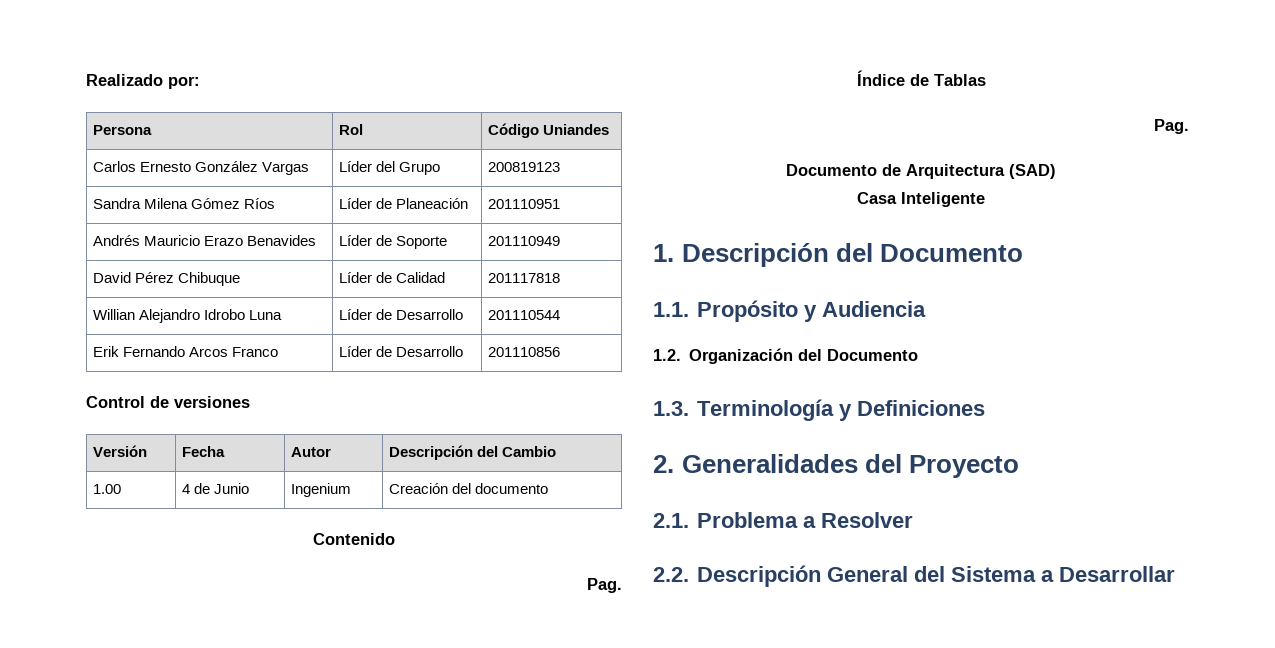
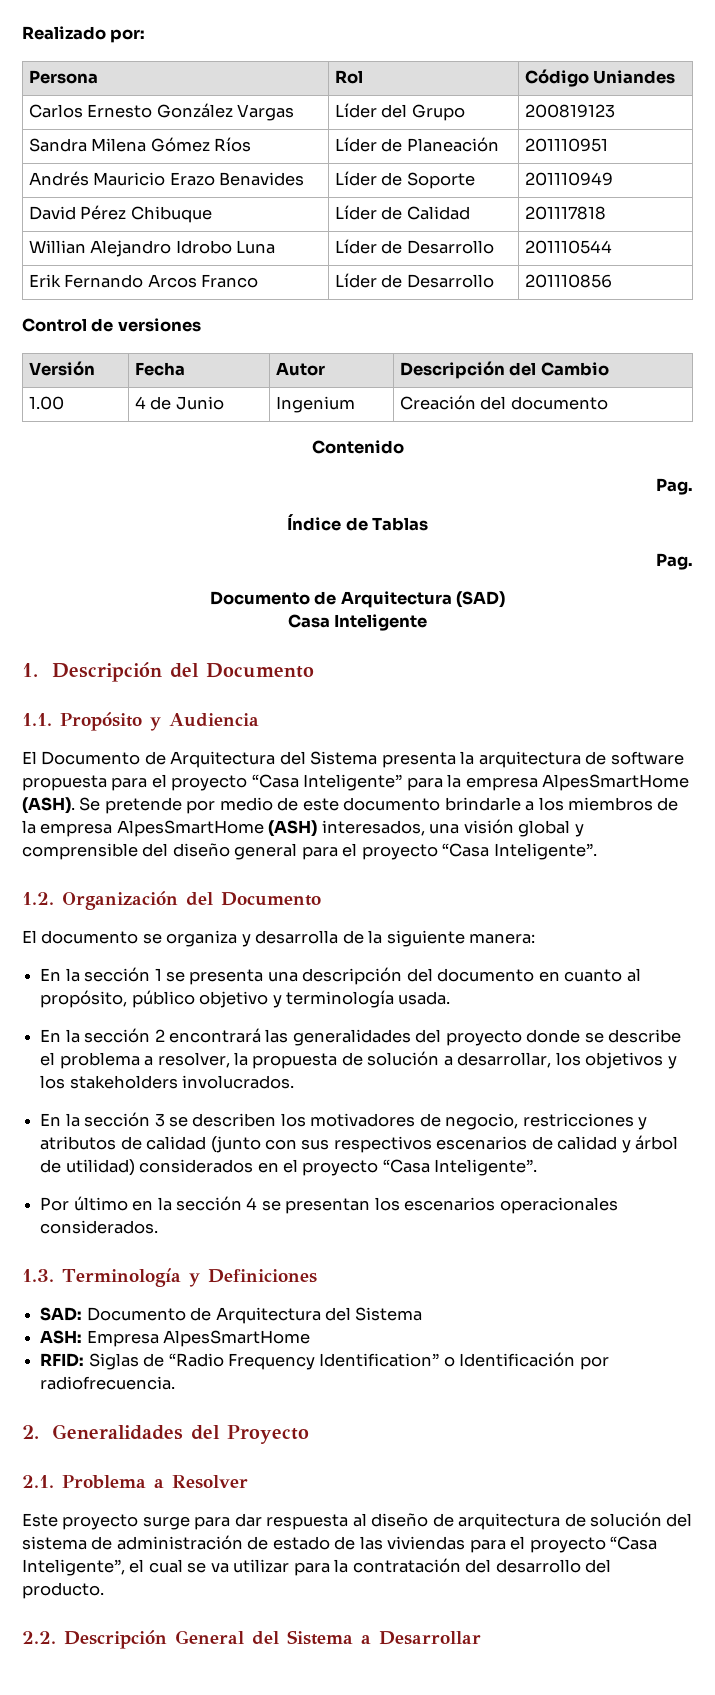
[653,348,919,364] [653,399,986,421] 1.2. Organización del Documento // 1.3. Terminología y Definiciones -> [22,751,684,768] [22,774,690,791] [22,797,679,814] [22,819,584,837] [22,843,597,860] [22,891,322,910] [22,930,536,947] [40,967,641,985] [40,990,451,1008] [40,1028,682,1046] [40,1051,677,1069] [40,1075,295,1089] [40,1112,648,1130] [40,1135,679,1153] [40,1159,538,1176] [40,1196,618,1214] [40,1220,159,1234] [22,1268,318,1287] [40,1307,423,1324] [40,1330,311,1347] [40,1352,609,1370] [40,1376,176,1390] El Documento de Arquitectura del Sistema presenta la arquitectura de software propuesta para el proyecto “Casa Inteligente” para la empresa AlpesSmartHome (ASH). Se pretende por medio de este documento brindarle a los miembros de la empresa AlpesSmartHome (ASH) interesados, una visión global y comprensible del diseño general para el proyecto “Casa Inteligente”. // 1.2. Organización del Documento // El documento se organiza y desarrolla de la siguiente manera: // En la sección 1 se presenta una descripción del documento en cuanto al propósito, público objetivo y terminología usada. // En la sección 2 encontrará las generalidades del proyecto donde se describe el problema a resolver, la propuesta de solución a desarrollar, los objetivos y los stakeholders involucrados. // En la sección 3 se describen los motivadores de negocio, restricciones y atributos de calidad (junto con sus respectivos escenarios de calidad y árbol de utilidad) considerados en el proyecto “Casa Inteligente”. // Por último en la sección 4 se presentan los escenarios operacionales considerados. // 1.3. Terminología y Definiciones // SAD: Documento de Arquitectura del Sistema // ASH: Empresa AlpesSmartHome // RFID: Siglas de “Radio Frequency Identification” o Identificación por radiofrecuencia.
(914, 520) none -> [22,1512,693,1530] [22,1535,658,1553] [22,1558,612,1576] [22,1582,104,1599] // Este proyecto surge para dar respuesta al diseño de arquitectura de solución del sistema de administración de estado de las viviendas para el proyecto “Casa Inteligente”, el cual se va utilizar para la contratación del desarrollo del producto.

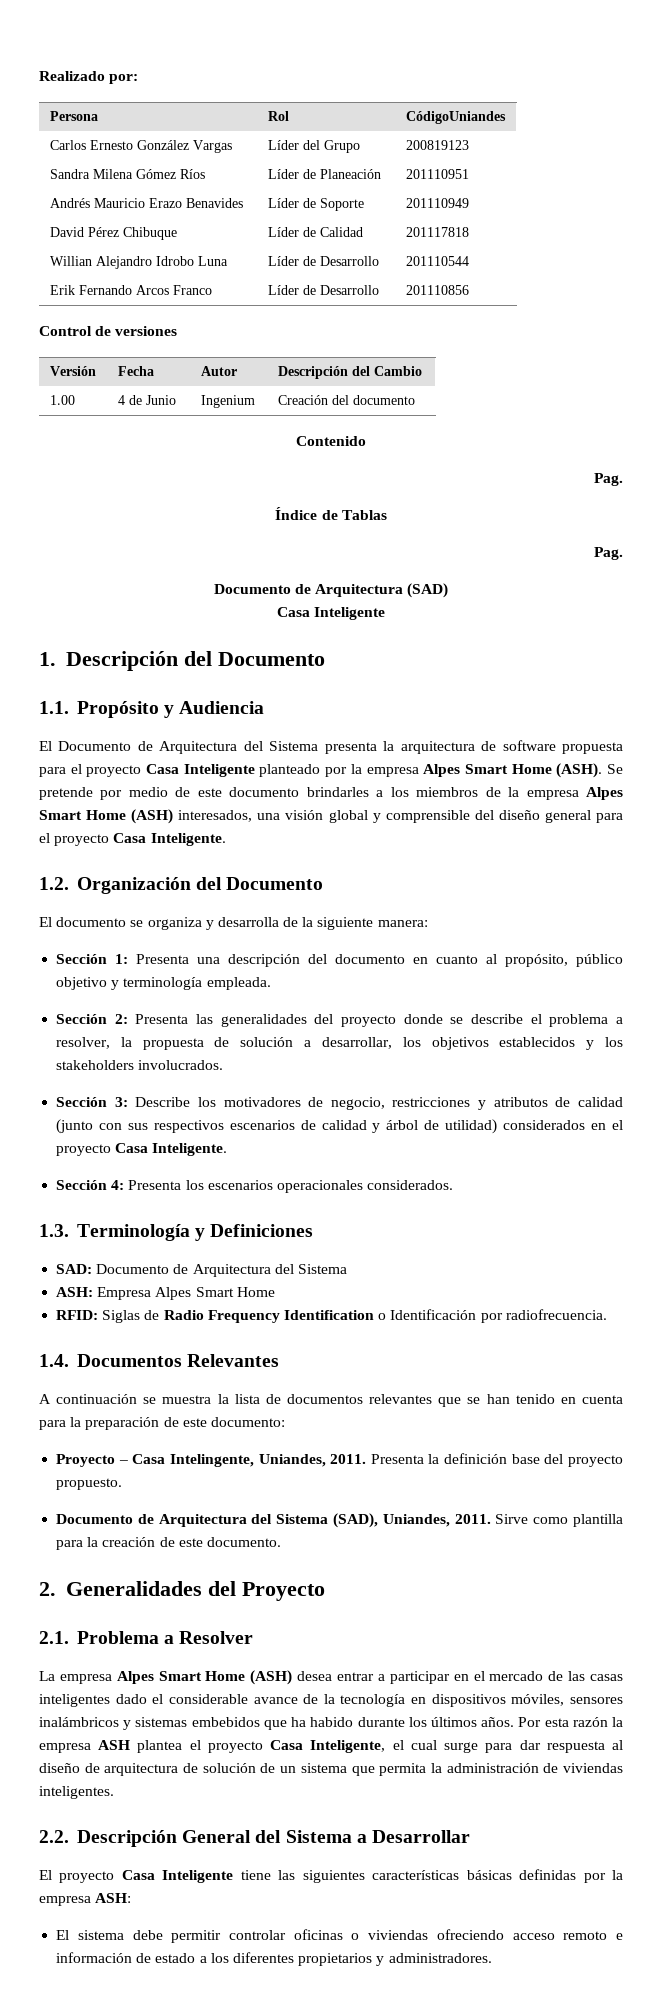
[524,69,676,87] Código Uniandes -> [405,111,506,124] CódigoUniandes
[251,774,690,791] “Casa Inteligente” para la empresa AlpesSmartHome -> [146,764,552,777] Casa Inteligente planteado por la empresa Alpes Smart Home
[444,797,521,811] brindarle -> [306,787,369,797] brindarles
[116,820,264,837] AlpesSmartHome -> [585,787,623,800] [39,810,127,820] Alpes Smart Home
[442,843,597,860] “Casa Inteligente”. -> [113,833,226,846] Casa Inteligente.
[40,967,264,985] En la sección 1 se presenta -> [56,954,190,964] Sección 1: Presenta
[398,991,451,1005] [40,1028,261,1043] usada. // En la sección 2 encontrará -> [206,977,271,990] [56,1014,189,1024] empleada. // Sección 2: Presenta
(664, 1060) none -> [499,1037,576,1047] establecidos
[40,1112,277,1127] En la sección 3 se describen -> [56,1097,191,1107] Sección 3: Describe
[382,1159,538,1176] [40,1196,371,1214] “Casa Inteligente”. // Por último en la sección 4 se presentan -> [115,1143,228,1156] [56,1180,182,1190] Casa Inteligente. // Sección 4: Presenta
[163,1330,311,1347] AlpesSmartHome -> [155,1287,275,1300] Alpes Smart Home
[168,1353,440,1370] “Radio Frequency Identification” -> [163,1310,374,1323] Radio Frequency Identification
(176, 1383) none -> [39,1354,280,1367] [39,1394,623,1407] [39,1417,285,1430] [56,1453,623,1467] [56,1478,123,1490] [56,1513,624,1528] [56,1537,281,1550] // 1.4. Documentos Relevantes // A continuación se muestra la lista de documentos relevantes que se han tenido en cuenta para la preparación de este documento: // Proyecto – Casa Intelingente, Uniandes, 2011. Presenta la definición base del proyecto propuesto. // Documento de Arquitectura del Sistema (SAD), Uniandes, 2011. Sirve como plantilla para la creación de este documento.
[22,1513,139,1530] Este proyecto -> [39,1670,624,1685] [39,1694,623,1707] [39,1717,623,1730] [39,1740,437,1753] La empresa Alpes Smart Home (ASH) desea entrar a participar en el mercado de las casas inteligentes dado el considerable avance de la tecnología en dispositivos móviles, sensores inalámbricos y sistemas embebidos que ha habido durante los últimos años. Por esta razón la empresa ASH plantea el proyecto Casa Inteligente, el cual
[666,1513,693,1527] [22,1535,658,1553] [22,1558,612,1576] [22,1582,104,1599] del sistema de administración de estado de las viviendas para el proyecto “Casa Inteligente”, el cual se va utilizar para la contratación del desarrollo del producto. -> [260,1763,623,1776] [39,1786,114,1799] de un sistema que permita la administración de viviendas inteligentes.
(482, 1638) none -> [39,1869,623,1883] [39,1893,132,1906] [56,1929,624,1943] [56,1952,492,1966] // El proyecto Casa Inteligente tiene las siguientes características básicas definidas por la empresa ASH: // El sistema debe permitir controlar oficinas o viviendas ofreciendo acceso remoto e información de estado a los diferentes propietarios y administradores.

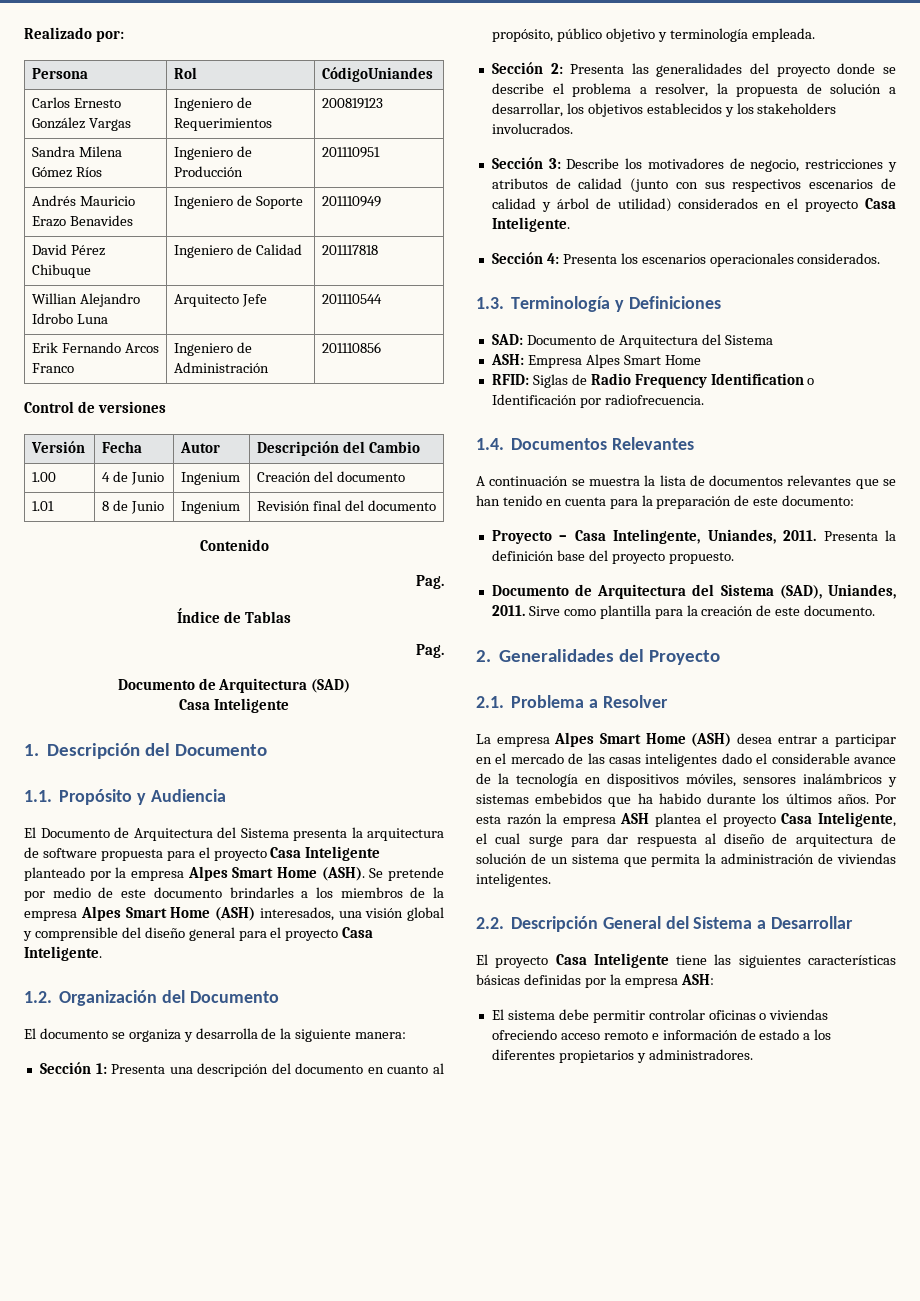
[267,140,360,153] Líder del Grupo -> [174,97,252,111] [174,118,273,131] Ingeniero de Requerimientos
[267,169,381,179] Líder de Planeación -> [174,146,252,160] [174,166,244,177] Ingeniero de Producción
[267,198,299,208] Líder -> [174,196,234,209] Ingeniero
[267,227,299,237] Líder -> [174,245,234,258] Ingeniero
[267,256,379,266] Líder de Desarrollo -> [174,294,267,307] Arquitecto Jefe
[267,285,379,295] Líder de Desarrollo -> [174,342,252,356] [174,362,270,373] Ingeniero de Administración
(415, 400) none -> [32,501,55,511] [102,500,164,514] [181,501,241,514] [257,500,436,511] // 1.01 | 8 de Junio | Ingenium | Revisión final del documento

